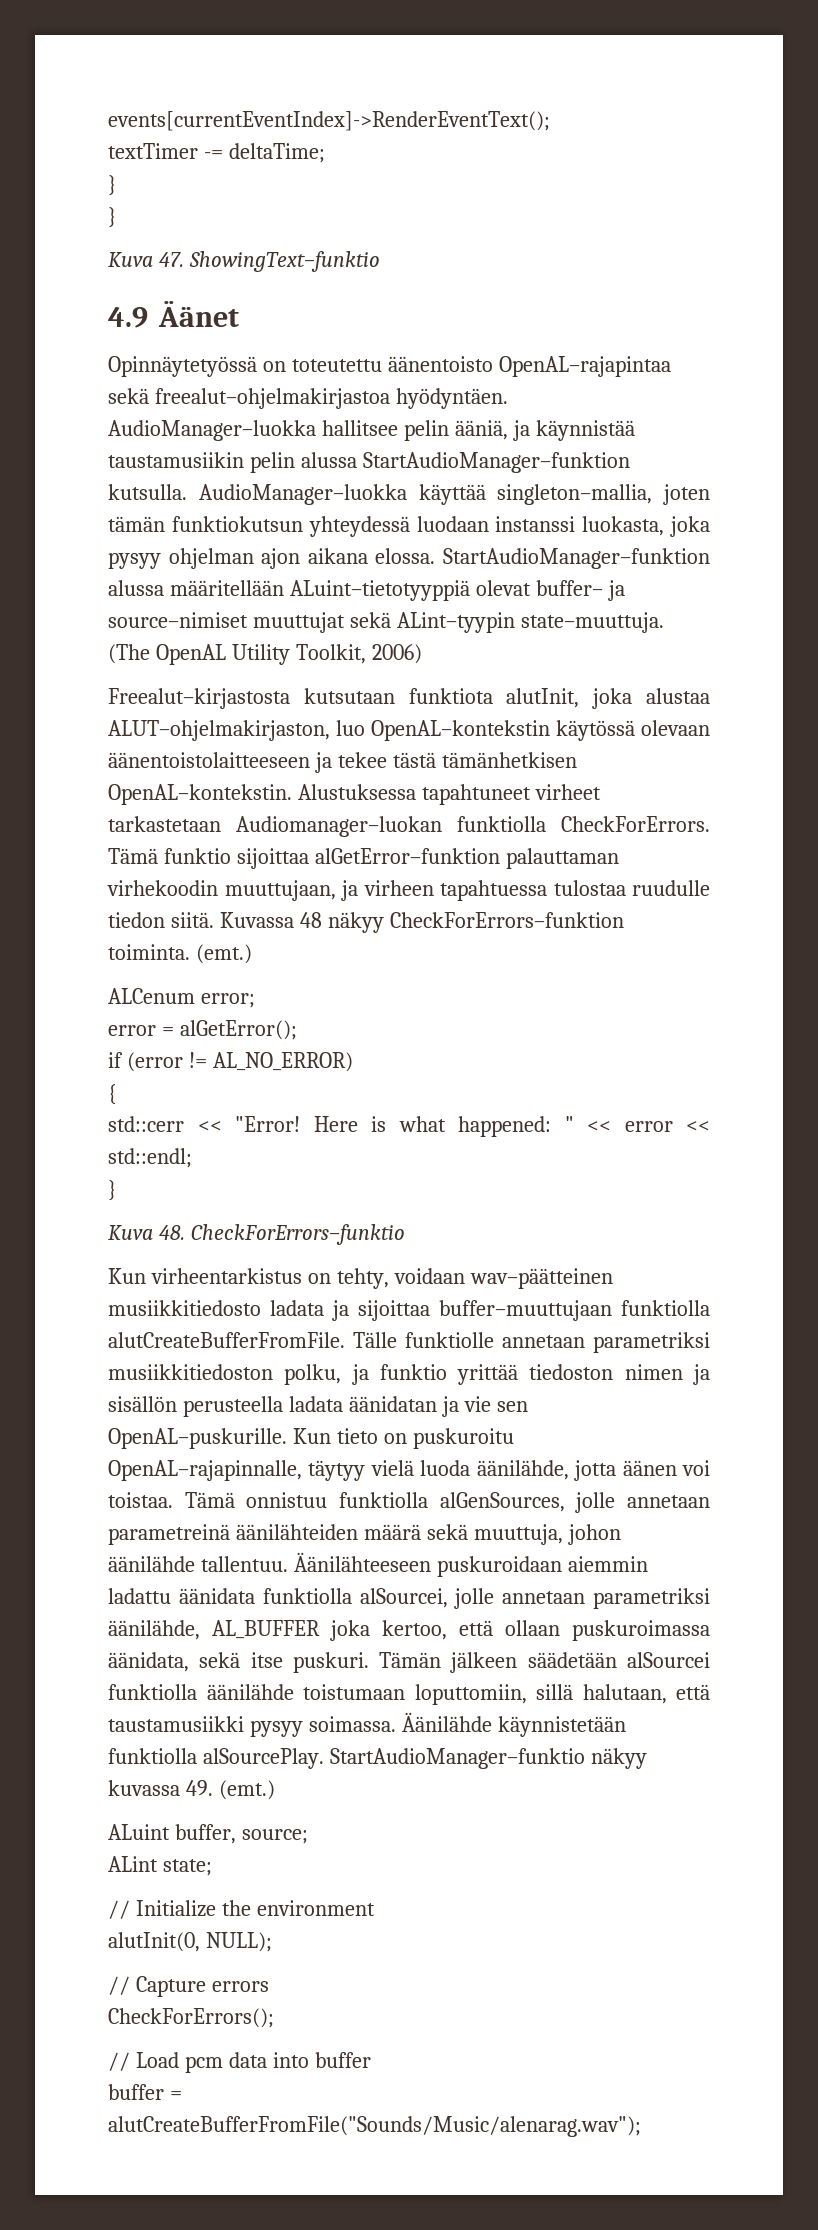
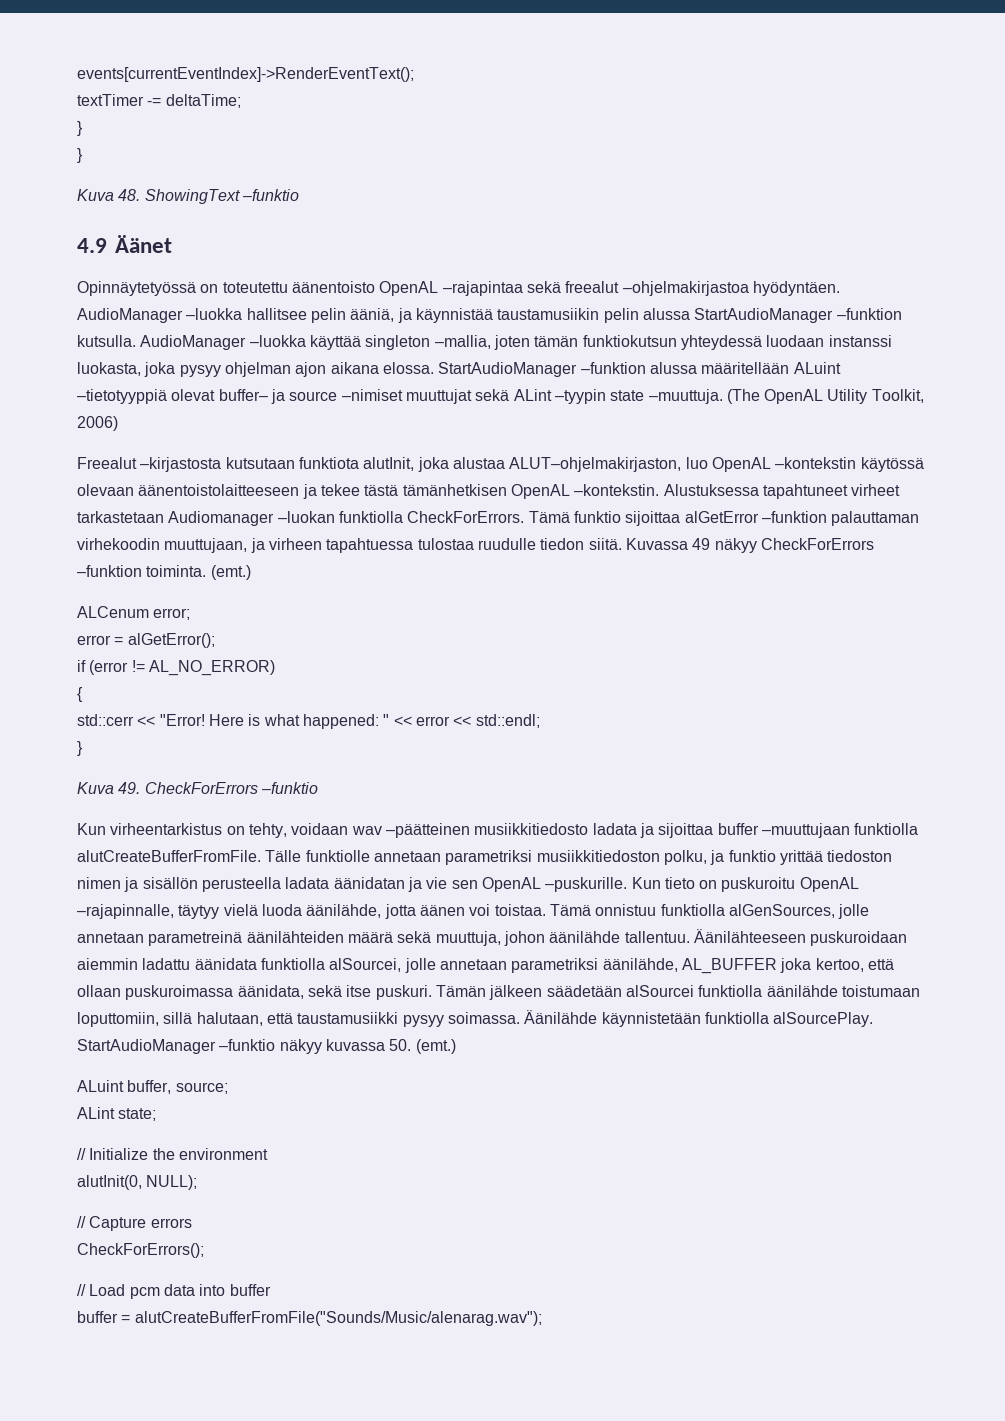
[158,251,380,272] 47. ShowingText–funktio -> [118,189,299,204] 48. ShowingText –funktio
[498,356,671,377] [108,388,508,409] [108,420,316,441] OpenAL–rajapintaa sekä freealut–ohjelmakirjastoa hyödyntäen. AudioManager–luokka -> [379,281,840,296] [77,308,243,323] OpenAL –rajapintaa sekä freealut –ohjelmakirjastoa hyödyntäen. AudioManager –luokka
[362,452,630,473] [108,484,653,505] StartAudioManager–funktion kutsulla. AudioManager–luokka käyttää singleton–mallia, -> [694,308,902,323] [77,335,491,350] StartAudioManager –funktion kutsulla. AudioManager –luokka käyttää singleton –mallia,
[442,548,710,569] [108,580,625,601] [108,612,664,633] StartAudioManager–funktion alussa määritellään ALuint–tietotyyppiä olevat buffer– ja source–nimiset muuttujat sekä ALint–tyypin state–muuttuja. -> [438,362,841,377] [77,389,723,404] StartAudioManager –funktion alussa määritellään ALuint –tietotyyppiä olevat buffer– ja source –nimiset muuttujat sekä ALint –tyypin state –muuttuja.
[108,688,290,709] Freealut–kirjastosta -> [77,457,222,472] Freealut –kirjastosta
[371,720,550,741] OpenAL–kontekstin -> [711,457,857,472] OpenAL –kontekstin
[108,784,292,805] OpenAL–kontekstin. -> [510,484,660,499] OpenAL –kontekstin.
[236,816,442,837] Audiomanager–luokan -> [168,511,335,526] Audiomanager –luokan
[314,848,500,864] alGetError–funktion -> [684,511,827,523] alGetError –funktion
[299,912,624,933] 48 näkyy CheckForErrors–funktion -> [692,538,874,553] [77,565,142,577] 49 näkyy CheckForErrors –funktion
[158,1224,405,1245] 48. CheckForErrors–funktio -> [118,782,318,794] 49. CheckForErrors –funktio
[469,1268,613,1289] wav–päätteinen -> [351,823,470,838] wav –päätteinen
[439,1300,612,1321] buffer–muuttujaan -> [717,823,850,838] buffer –muuttujaan
[108,1428,287,1449] OpenAL–puskurille. -> [481,877,628,892] OpenAL –puskurille.
[108,1460,302,1481] OpenAL–rajapinnalle, -> [799,877,859,892] [77,904,174,919] OpenAL –rajapinnalle,
[329,1748,585,1769] StartAudioManager–funktio -> [77,1039,276,1054] StartAudioManager –funktio
[185,1780,213,1796] 49. -> [389,1039,412,1051] 50.

